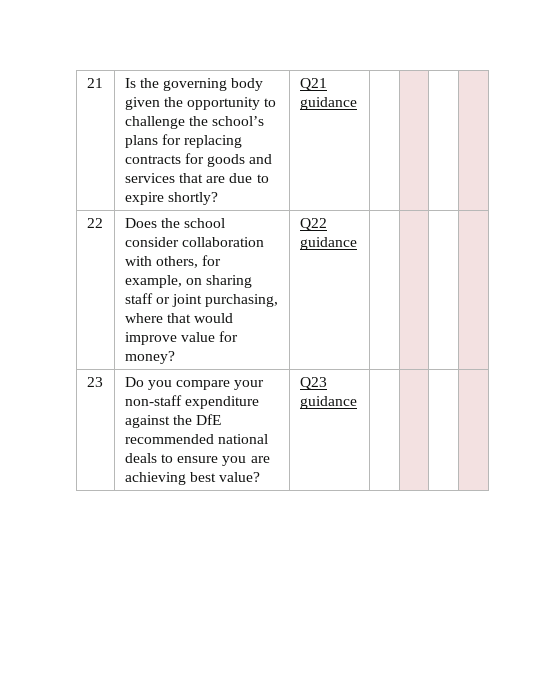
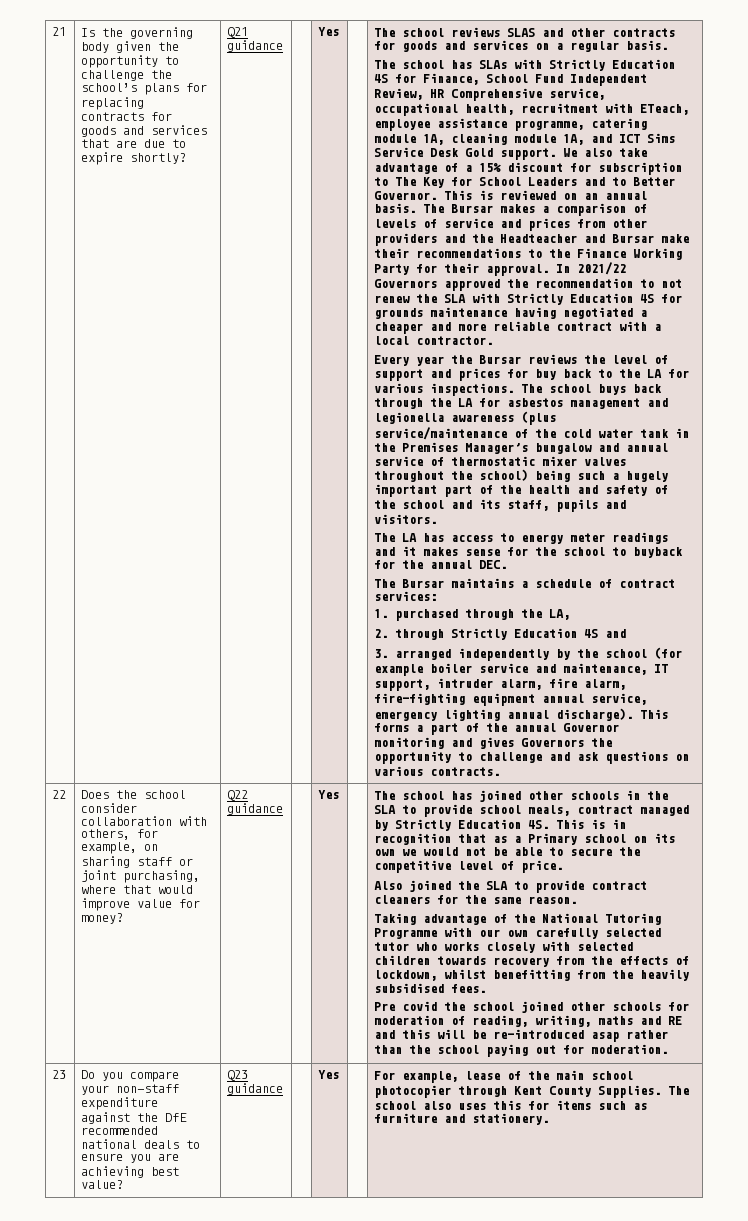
(357, 103) | | -> [318,27,340,36] [374,27,676,37] [374,40,669,52] [374,59,676,71] [374,73,648,86] [374,88,606,101] [374,103,690,116] [374,118,648,131] [374,133,676,145] [374,147,648,160] [374,162,683,175] [374,177,676,188] [374,190,648,200] [374,203,648,216] [374,218,648,231] [374,233,690,246] [374,248,683,260] [374,262,627,276] [374,278,683,291] [374,293,683,305] [374,307,648,319] [374,321,662,334] [374,336,494,345] [374,354,669,366] [374,368,690,381] [374,383,663,396] [374,398,669,409] [374,411,557,425] [374,427,690,440] [374,442,669,454] [374,456,627,466] [374,469,669,482] [374,484,669,497] [374,499,627,512] [374,514,438,524] [374,532,669,544] [374,546,684,558] [374,560,508,569] [374,578,676,588] [374,591,438,601] [374,609,571,621] [374,628,627,640] [374,647,683,661] [374,663,669,676] [374,678,627,691] [374,693,648,706] [374,708,669,721] [374,723,620,735] [374,737,613,749] [374,751,690,764] [374,766,501,776] Yes | | The school reviews SLAS and other contracts for goods and services on a regular basis. // The school has SLAs with Strictly Education 4S for Finance, School Fund Independent Review, HR Comprehensive service, occupational health, recruitment with ETeach, employee assistance programme, catering module 1A, cleaning module 1A, and ICT Sims Service Desk Gold support. We also take advantage of a 15% discount for subscription to The Key for School Leaders and to Better Governor. This is reviewed on an annual basis. The Bursar makes a comparison of levels of service and prices from other providers and the Headteacher and Bursar make their recommendations to the Finance Working Party for their approval. In 2021/22 Governors approved the recommendation to not renew the SLA with Strictly Education 4S for grounds maintenance having negotiated a cheaper and more reliable contract with a local contractor. // Every year the Bursar reviews the level of support and prices for buy back to the LA for various inspections. The school buys back through the LA for asbestos management and legionella awareness (plus service/maintenance of the cold water tank in the Premises Manager’s bungalow and annual service of thermostatic mixer valves throughout the school) being such a hugely important part of the health and safety of the school and its staff, pupils and visitors. // The LA has access to energy meter readings and it makes sense for the school to buyback for the annual DEC. // The Bursar maintains a schedule of contract services: // 1. purchased through the LA, // 2. through Strictly Education 4S and // 3. arranged independently by the school (for example boiler service and maintenance, IT support, intruder alarm, fire alarm, fire-fighting equipment annual service, emergency lighting annual discharge). This forms a part of the annual Governor monitoring and gives Governors the opportunity to challenge and ask questions on various contracts.
(357, 243) | | -> [318,790,340,799] [374,790,669,802] [374,804,690,817] [374,819,627,831] [374,833,676,845] [374,847,641,856] [374,860,564,873] [374,880,648,893] [374,895,578,904] [374,913,662,925] [374,927,662,939] [374,941,634,953] [374,955,690,967] [374,969,690,981] [374,983,487,993] [374,1001,690,1013] [374,1015,683,1027] [374,1029,669,1042] [374,1044,669,1057] Yes | | The school has joined other schools in the SLA to provide school meals, contract managed by Strictly Education 4S. This is in recognition that as a Primary school on its own we would not be able to secure the competitive level of price. // Also joined the SLA to provide contract cleaners for the same reason. // Taking advantage of the National Tutoring Programme with our own carefully selected tutor who works closely with selected children towards recovery from the effects of lockdown, whilst benefitting from the heavily subsidised fees. // Pre covid the school joined other schools for moderation of reading, writing, maths and RE and this will be re-introduced asap rather than the school paying out for moderation.
(357, 402) | | -> [318,1070,340,1079] [374,1070,634,1083] [374,1085,690,1098] [374,1100,648,1110] [374,1113,550,1125] Yes | | For example, lease of the main school photocopier through Kent County Supplies. The school also uses this for items such as furniture and stationery.

